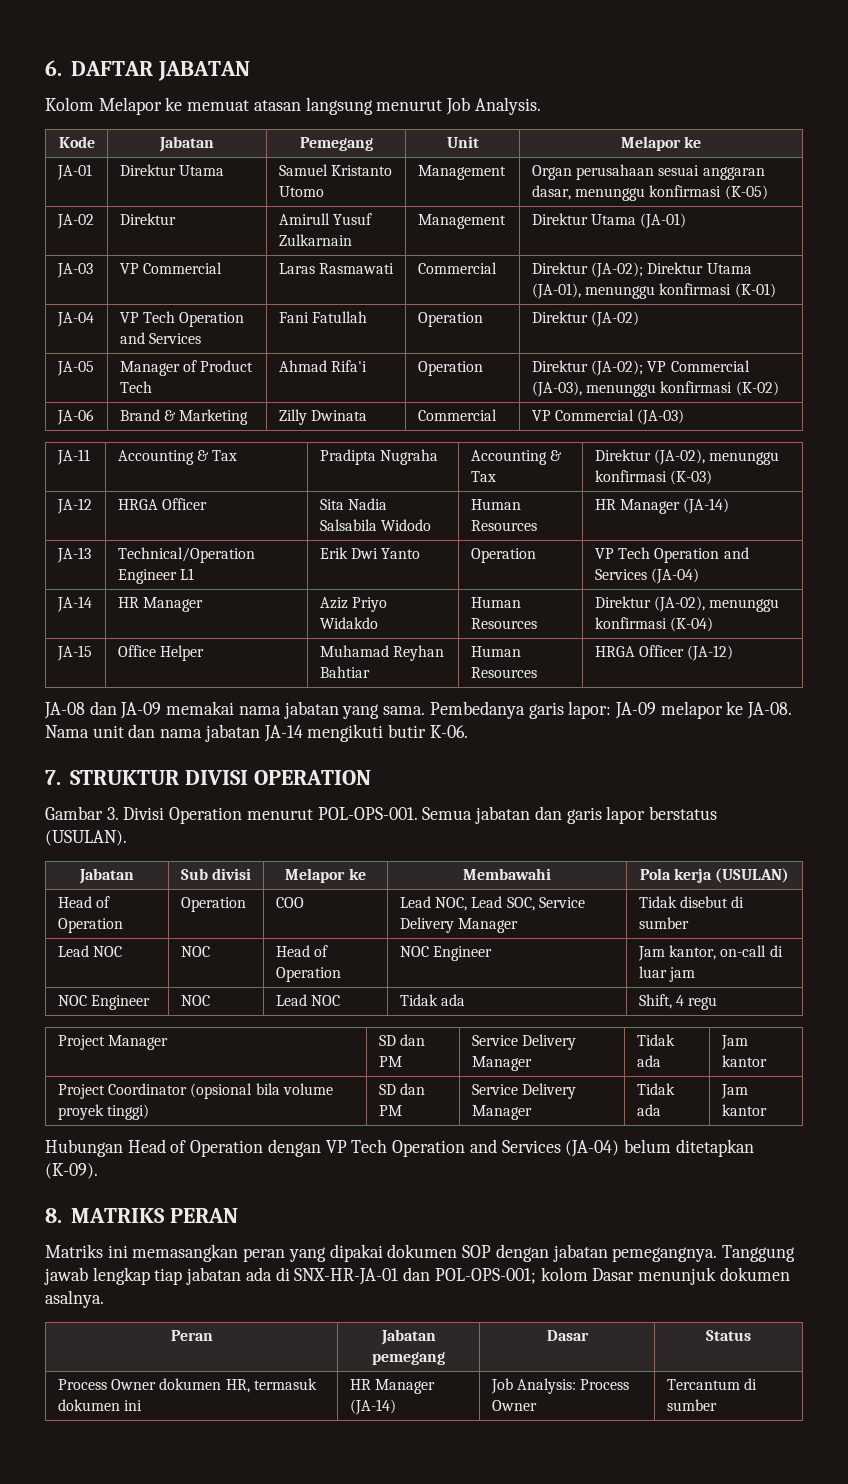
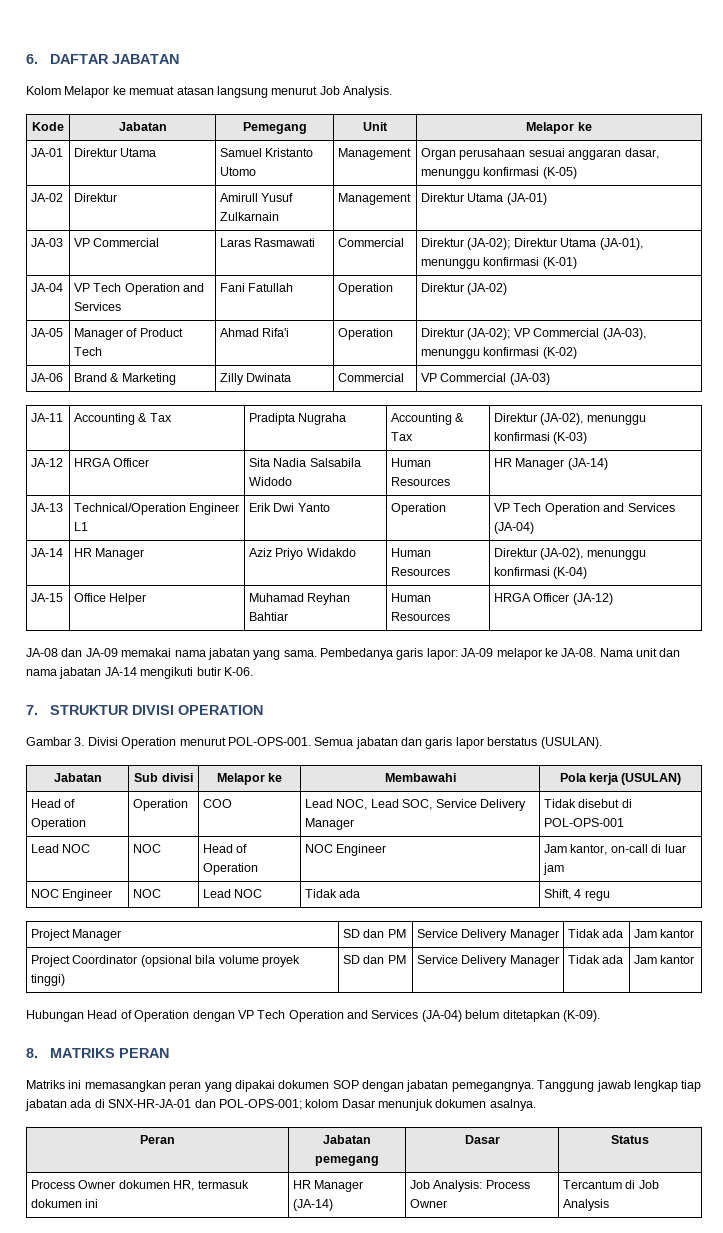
[638,917,689,929] sumber -> [544,818,625,827] POL-OPS-001
[666,1399,717,1411] sumber -> [638,1180,659,1189] [563,1199,610,1211] Job Analysis

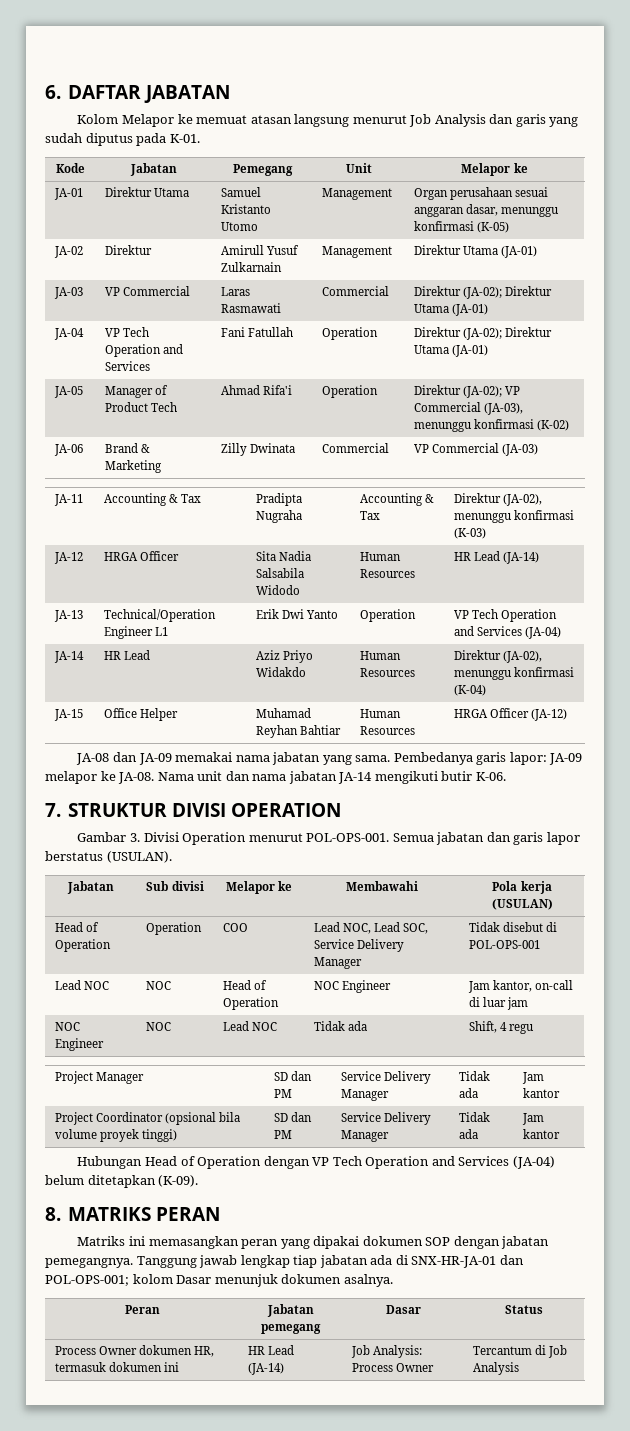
[343,86,392,98] Analysis. -> [434,114,579,127] [45,133,200,146] Analysis dan garis yang sudah diputus pada K-01.
[599,238,643,250] [421,257,577,269] (JA-01), menunggu konfirmasi (K-01) -> [452,304,489,316] (JA-01)
[467,283,508,295] (JA-02) -> [463,327,553,340] [414,345,489,357] (JA-02); Direktur Utama (JA-01)
[515,458,565,470] Manager -> [474,551,501,561] Lead
[95,548,145,560] Manager -> [124,650,151,660] Lead
[314,1180,364,1192] Manager -> [268,1345,295,1355] Lead

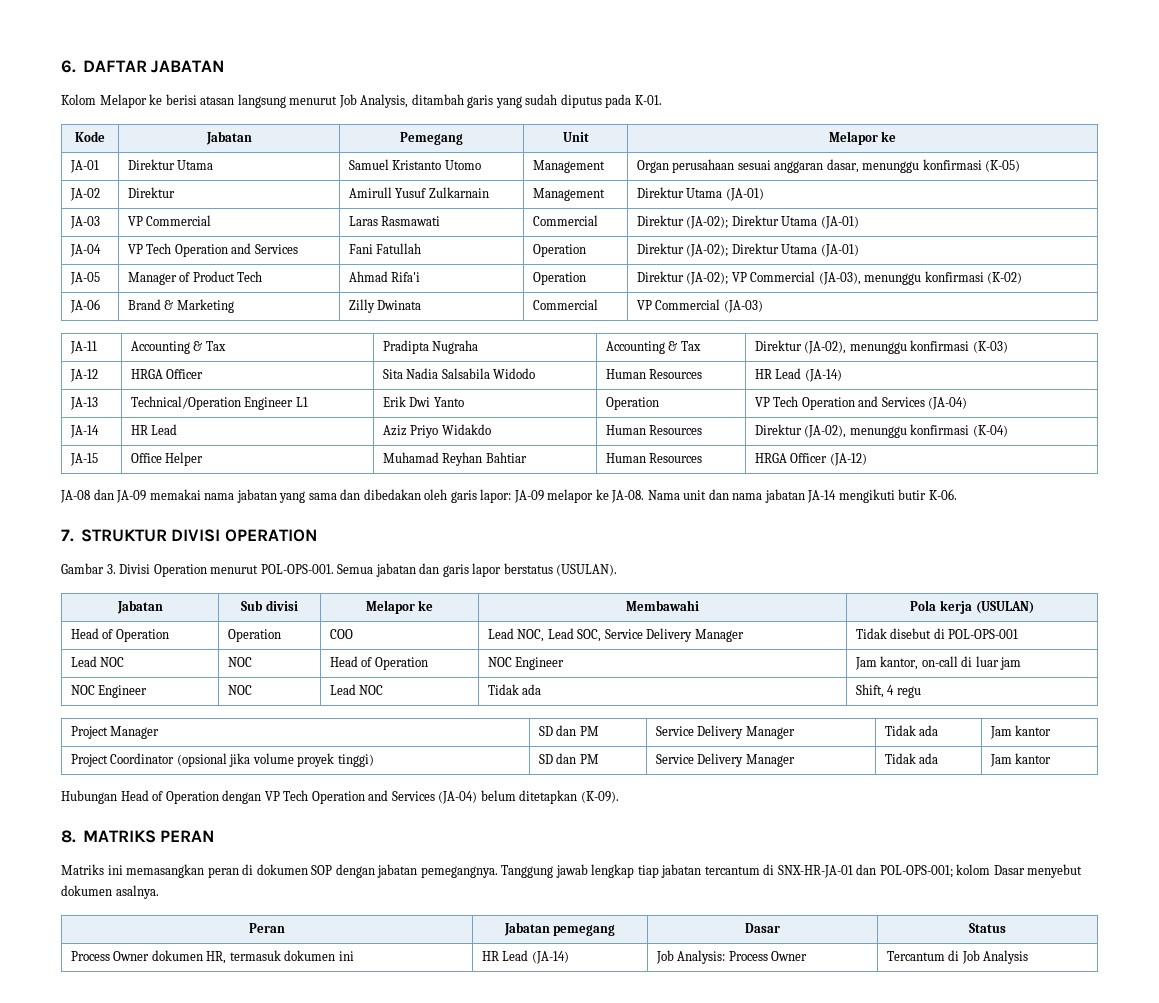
[196,115,248,124] memuat -> [165,94,197,105] berisi
[434,114,514,127] Analysis dan -> [360,94,464,108] Analysis, ditambah
[355,752,473,765] sama. Pembedanya -> [308,489,448,500] sama dan dibedakan oleh
[219,1112,241,1122] bila -> [229,753,251,767] jika
[280,1236,360,1249] yang dipakai -> [242,864,254,875] di
[370,1255,393,1265] ada -> [704,866,760,875] tercantum
[214,1274,278,1287] menunjuk -> [1027,864,1083,878] menyebut

